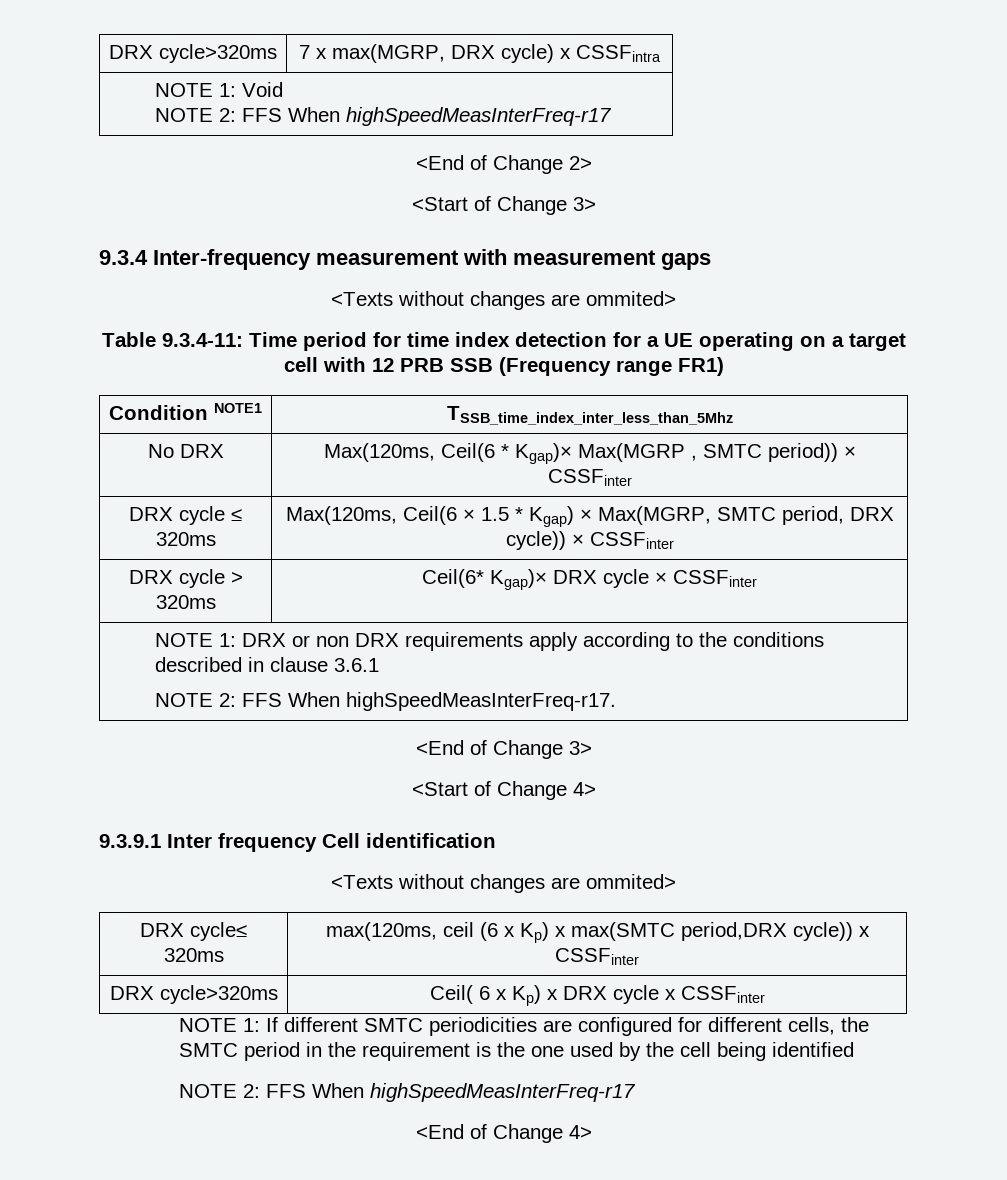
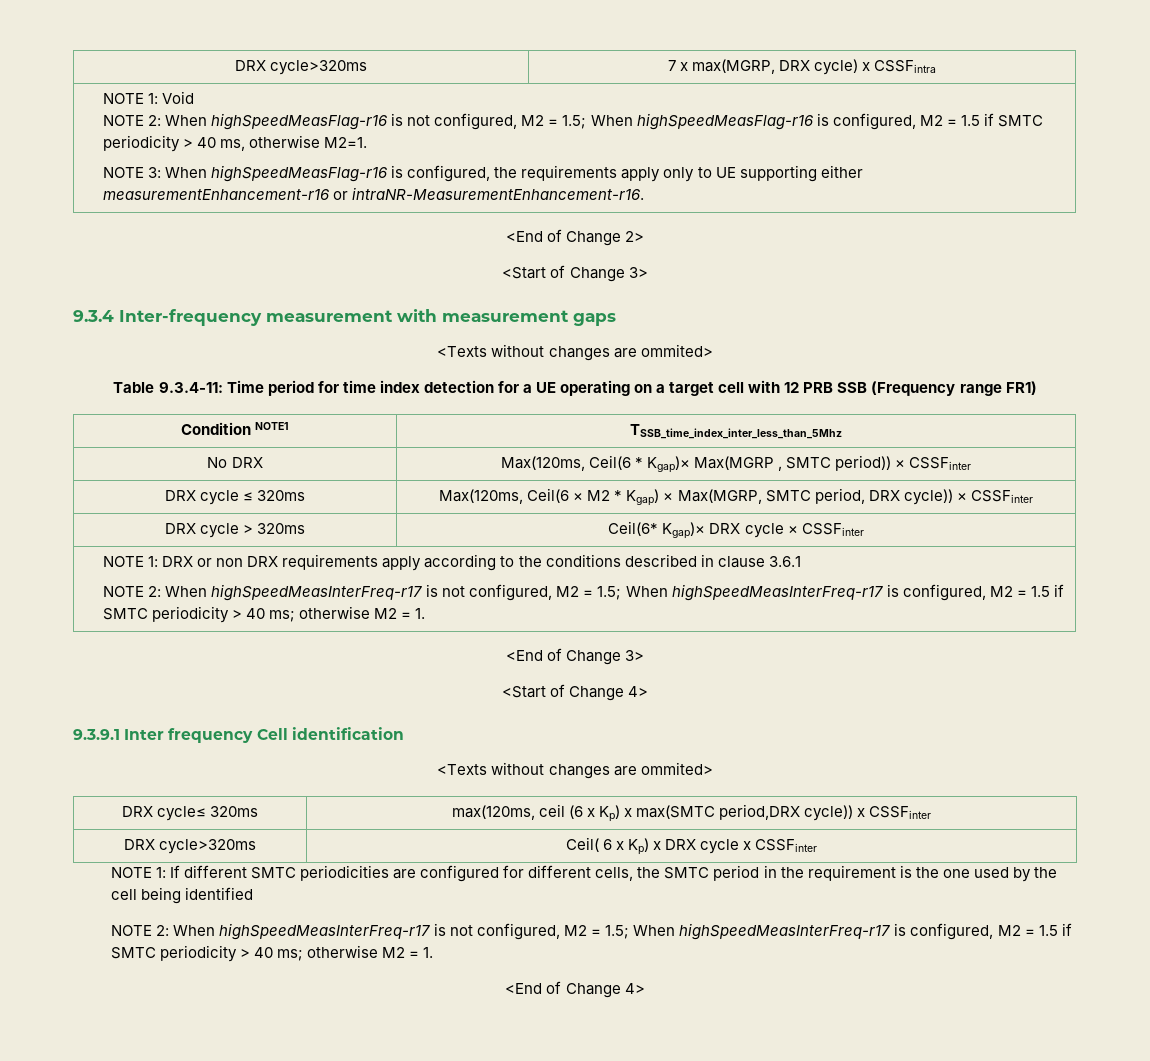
[242,107,613,126] FFS When highSpeedMeasInterFreq-r17 -> [165,113,1043,130] [102,135,368,152] [102,165,863,182] [102,187,645,200] When highSpeedMeasFlag-r16 is not configured, M2 = 1.5; When highSpeedMeasFlag-r16 is configured, M2 = 1.5 if SMTC periodicity > 40 ms, otherwise M2=1. // NOTE 3: When highSpeedMeasFlag-r16 is configured, the requirements apply only to UE supporting either measurementEnhancement-r16 or intraNR-MeasurementEnhancement-r16.
[480,507,509,521] 1.5 -> [587,490,611,501] M2
[242,692,617,711] FFS When highSpeedMeasInterFreq-r17. -> [165,584,1064,601] [102,606,426,623] When highSpeedMeasInterFreq-r17 is not configured, M2 = 1.5; When highSpeedMeasInterFreq-r17 is configured, M2 = 1.5 if SMTC periodicity > 40 ms; otherwise M2 = 1.
[265,1083,636,1102] FFS When highSpeedMeasInterFreq-r17 -> [172,923,1072,940] [110,945,434,962] When highSpeedMeasInterFreq-r17 is not configured, M2 = 1.5; When highSpeedMeasInterFreq-r17 is configured, M2 = 1.5 if SMTC periodicity > 40 ms; otherwise M2 = 1.

